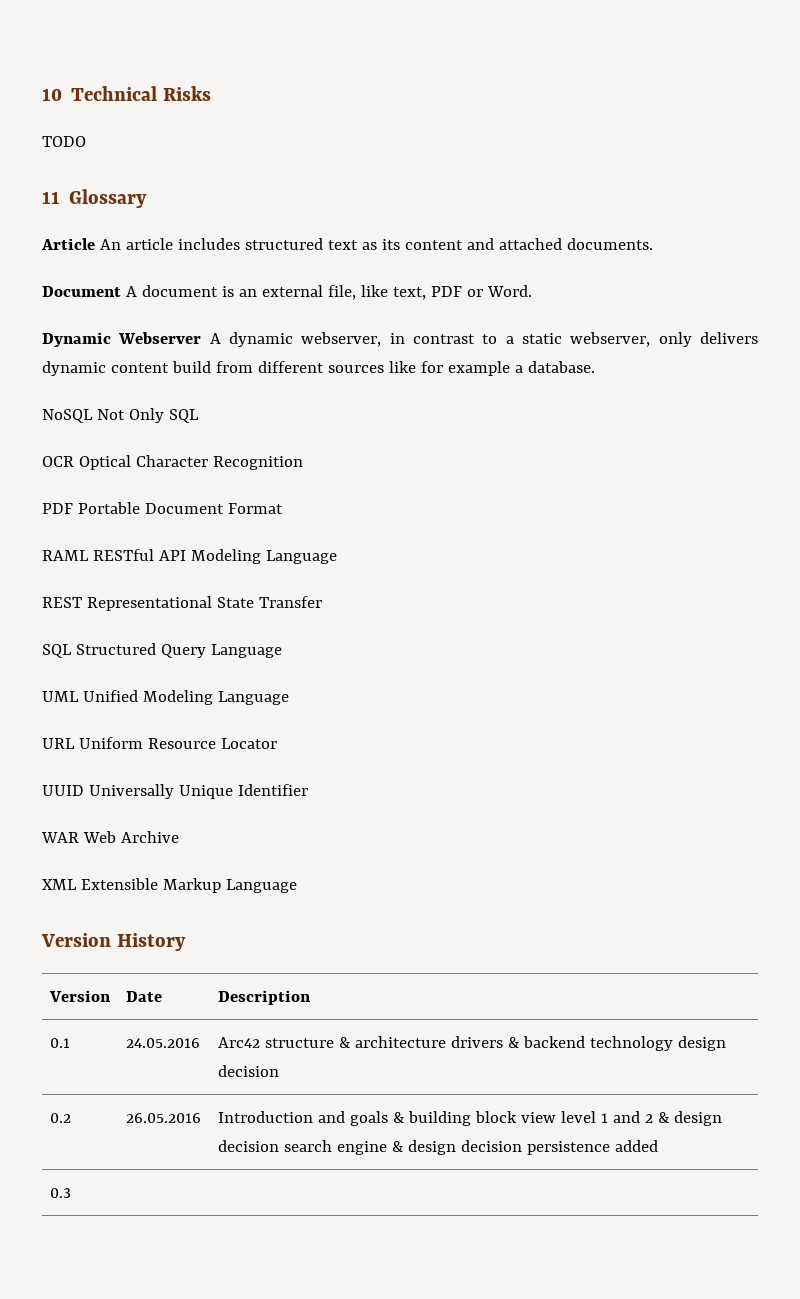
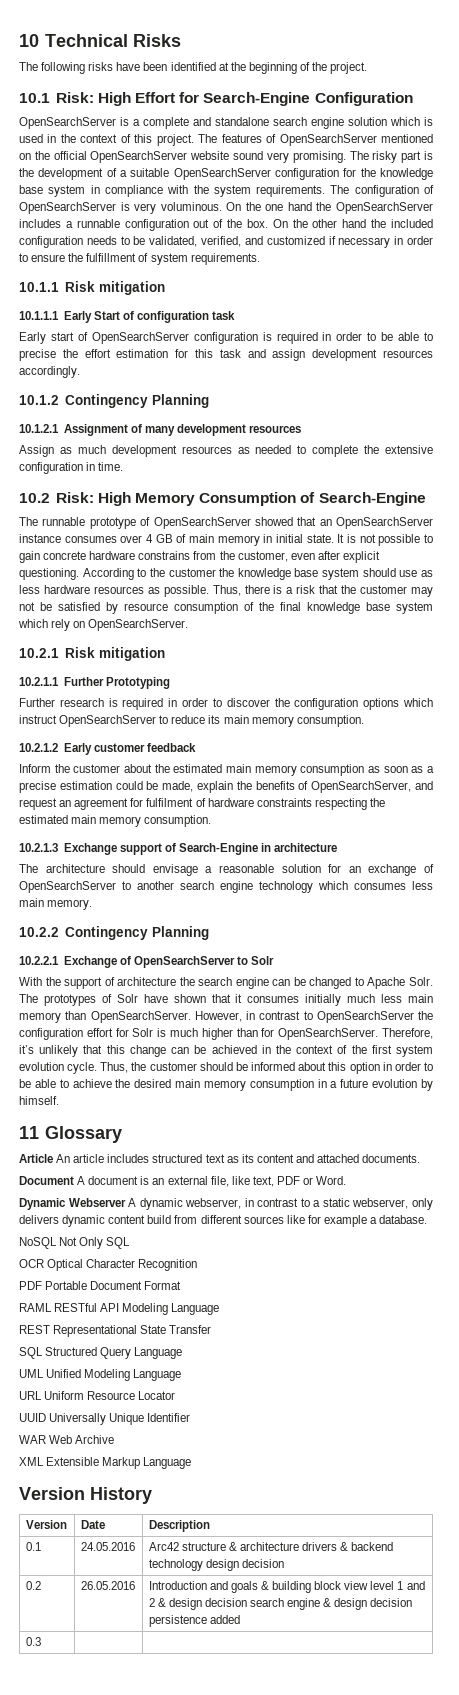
[42,136,86,147] TODO -> [19,62,368,74] [19,92,413,106] [19,117,433,129] [19,134,433,146] [19,151,433,163] [19,168,433,180] [19,185,435,197] [19,202,433,214] [19,219,434,231] [19,236,433,248] [19,253,260,265] [19,281,165,295] [19,311,236,323] [19,332,434,344] [19,349,434,361] [19,366,80,378] [19,394,209,408] [19,424,302,436] [19,445,433,457] [19,462,124,474] [19,492,426,506] [19,517,433,529] [19,534,434,546] [19,551,380,563] [19,568,433,580] [19,585,433,597] [19,602,433,614] [18,619,189,631] [19,647,165,661] [19,677,170,689] [19,698,433,710] [19,715,364,727] [19,743,196,755] [19,764,435,776] [19,781,434,793] [19,798,385,810] [19,815,212,827] [19,843,338,855] [19,864,435,876] [19,881,433,893] [19,898,93,910] [19,926,209,940] [19,956,275,968] [19,977,434,989] [19,994,434,1006] [19,1011,433,1023] [19,1028,434,1040] [19,1045,434,1057] [19,1062,433,1074] [19,1079,434,1091] [19,1096,59,1105] The following risks have been identified at the beginning of the project. // 10.1 Risk: High Effort for Search-Engine Configuration // OpenSearchServer is a complete and standalone search engine solution which is used in the context of this project. The features of OpenSearchServer mentioned on the official OpenSearchServer website sound very promising. The risky part is the development of a suitable OpenSearchServer configuration for the knowledge base system in compliance with the system requirements. The configuration of OpenSearchServer is very voluminous. On the one hand the OpenSearchServer includes a runnable configuration out of the box. On the other hand the included configuration needs to be validated, verified, and customized if necessary in order to ensure the fulfillment of system requirements. // 10.1.1 Risk mitigation // 10.1.1.1 Early Start of configuration task // Early start of OpenSearchServer configuration is required in order to be able to precise the effort estimation for this task and assign development resources accordingly. // 10.1.2 Contingency Planning // 10.1.2.1 Assignment of many development resources // Assign as much development resources as needed to complete the extensive configuration in time. // 10.2 Risk: High Memory Consumption of Search-Engine // The runnable prototype of OpenSearchServer showed that an OpenSearchServer instance consumes over 4 GB of main memory in initial state. It is not possible to gain concrete hardware constrains from the customer, even after explicit questioning. According to the customer the knowledge base system should use as less hardware resources as possible. Thus, there is a risk that the customer may not be satisfied by resource consumption of the final knowledge base system which rely on OpenSearchServer. // 10.2.1 Risk mitigation // 10.2.1.1 Further Prototyping // Further research is required in order to discover the configuration options which instruct OpenSearchServer to reduce its main memory consumption. // 10.2.1.2 Early customer feedback // Inform the customer about the estimated main memory consumption as soon as a precise estimation could be made, explain the benefits of OpenSearchServer, and request an agreement for fulfilment of hardware constraints respecting the estimated main memory consumption. // 10.2.1.3 Exchange support of Search-Engine in architecture // The architecture should envisage a reasonable solution for an exchange of OpenSearchServer to another search engine technology which consumes less main memory. // 10.2.2 Contingency Planning // 10.2.2.1 Exchange of OpenSearchServer to Solr // With the support of architecture the search engine can be changed to Apache Solr. The prototypes of Solr have shown that it consumes initially much less main memory than OpenSearchServer. However, in contrast to OpenSearchServer the configuration effort for Solr is much higher than for OpenSearchServer. Therefore, it’s unlikely that this change can be achieved in the context of the first system evolution cycle. Thus, the customer should be informed about this option in order to be able to achieve the desired main memory consumption in a future evolution by himself.

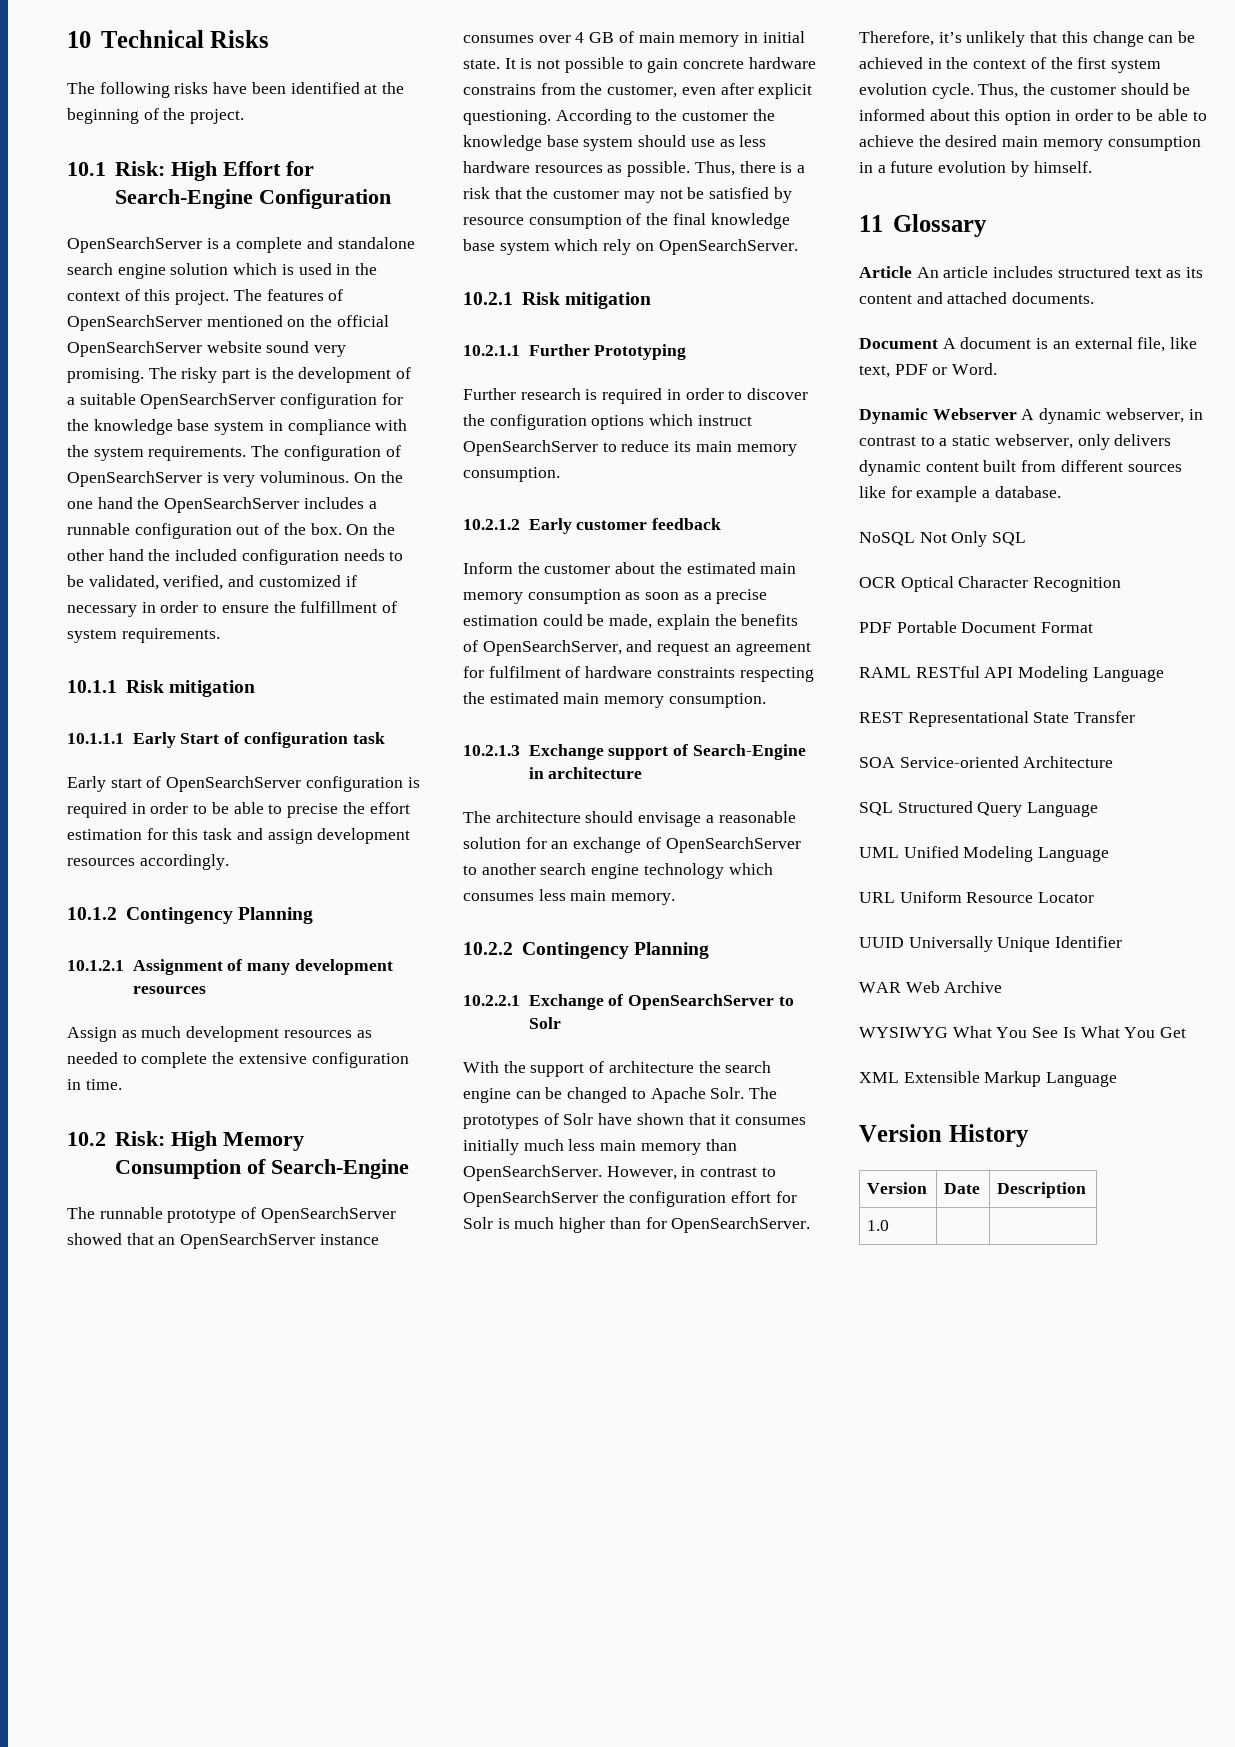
[147,1215,172,1224] build -> [983,460,1017,472] built
(212, 1329) none -> [859,756,1114,768] // SOA Service-oriented Architecture
(115, 1439) none -> [859,1026,1187,1038] // WYSIWYG What You See Is What You Get
[25,1542,41,1551] [80,1542,135,1551] [148,1542,394,1551] [148,1559,284,1571] [25,1581,41,1590] [80,1581,135,1590] [148,1581,425,1593] [148,1598,413,1610] [148,1615,240,1627] [25,1637,41,1646] 0.1 | 24.05.2016 | Arc42 structure & architecture drivers & backend technology design decision // 0.2 | 26.05.2016 | Introduction and goals & building block view level 1 and 2 & design decision search engine & design decision persistence added // 0.3 -> [867,1220,890,1231] 1.0

